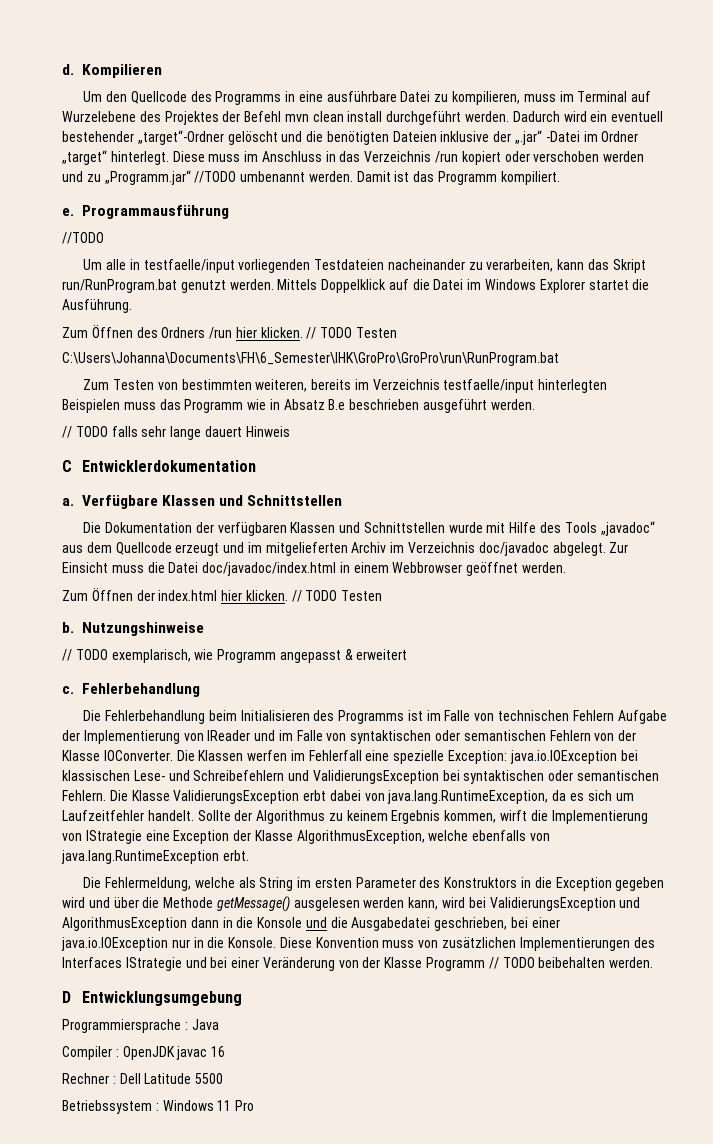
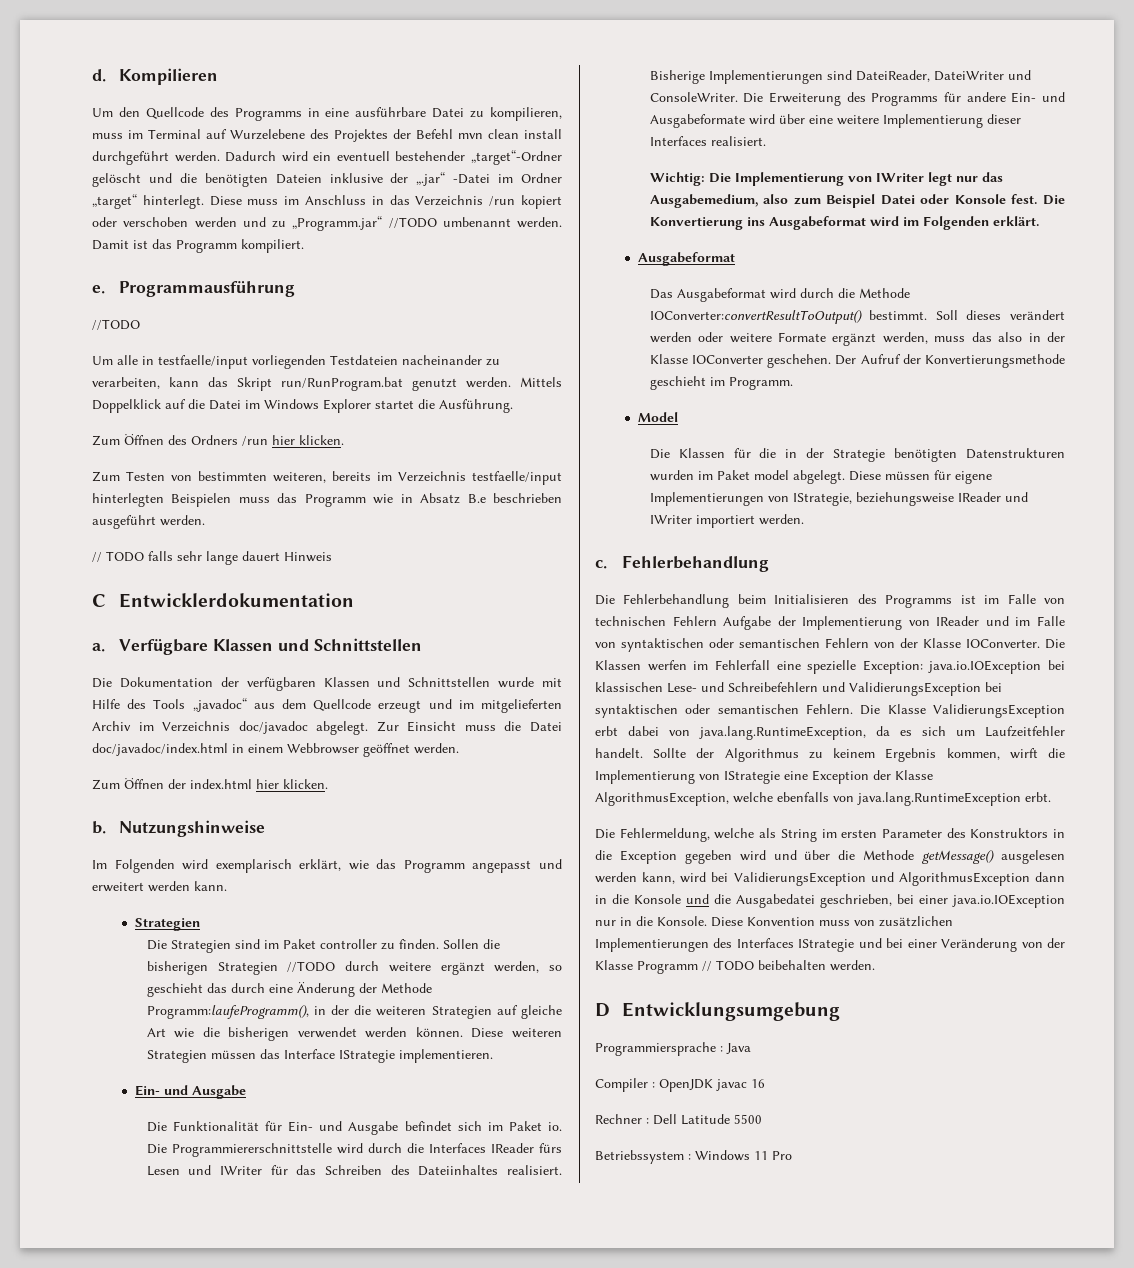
[306,327,398,339] [62,352,559,366] // TODO Testen // C:\Users\Johanna\Documents\FH\6_Semester\IHK\GroPro\GroPro\run\RunProgram.bat -> (344, 440) none
[291,590,383,602] // TODO Testen -> (328, 784) none
[62,649,214,663] // TODO exemplarisch, wie -> [92,859,397,873] Im Folgenden wird exemplarisch erklärt, wie das
[344,649,353,660] & -> [539,859,562,869] und
(408, 654) none -> [148,881,227,892] [134,918,200,931] [146,939,500,953] [146,961,562,975] [146,982,432,997] [146,1005,562,1019] [146,1027,562,1041] [146,1049,493,1063] [134,1085,246,1099] [146,1121,562,1135] [146,1143,562,1157] [146,1165,562,1176] [649,70,1031,84] [649,92,1065,106] [649,114,1021,128] [649,136,766,146] [649,172,1003,186] [649,194,1065,208] [649,216,1039,230] [637,252,735,266] [649,288,910,302] [649,310,1065,324] [649,332,1065,346] [649,354,1065,368] [649,376,793,390] [637,412,678,422] [649,448,1065,462] [649,470,992,484] [649,492,1028,506] [649,514,804,528] werden kann. // Strategien // Die Strategien sind im Paket controller zu finden. Sollen die bisherigen Strategien //TODO durch weitere ergänzt werden, so geschieht das durch eine Änderung der Methode Programm:laufeProgramm(), in der die weiteren Strategien auf gleiche Art wie die bisherigen verwendet werden können. Diese weiteren Strategien müssen das Interface IStrategie implementieren. // Ein- und Ausgabe // Die Funktionalität für Ein- und Ausgabe befindet sich im Paket io. Die Programmiererschnittstelle wird durch die Interfaces IReader fürs Lesen und IWriter für das Schreiben des Dateiinhaltes realisiert. Bisherige Implementierungen sind DateiReader, DateiWriter und ConsoleWriter. Die Erweiterung des Programms für andere Ein- und Ausgabeformate wird über eine weitere Implementierung dieser Interfaces realisiert. // Wichtig: Die Implementierung von IWriter legt nur das Ausgabemedium, also zum Beispiel Datei oder Konsole fest. Die Konvertierung ins Ausgabeformat wird im Folgenden erklärt. // Ausgabeformat // Das Ausgabeformat wird durch die Methode IOConverter:convertResultToOutput() bestimmt. Soll dieses verändert werden oder weitere Formate ergänzt werden, muss das also in der Klasse IOConverter geschehen. Der Aufruf der Konvertierungsmethode geschieht im Programm. // Model // Die Klassen für die in der Strategie benötigten Datenstrukturen wurden im Paket model abgelegt. Diese müssen für eigene Implementierungen von IStrategie, beziehungsweise IReader und IWriter importiert werden.

